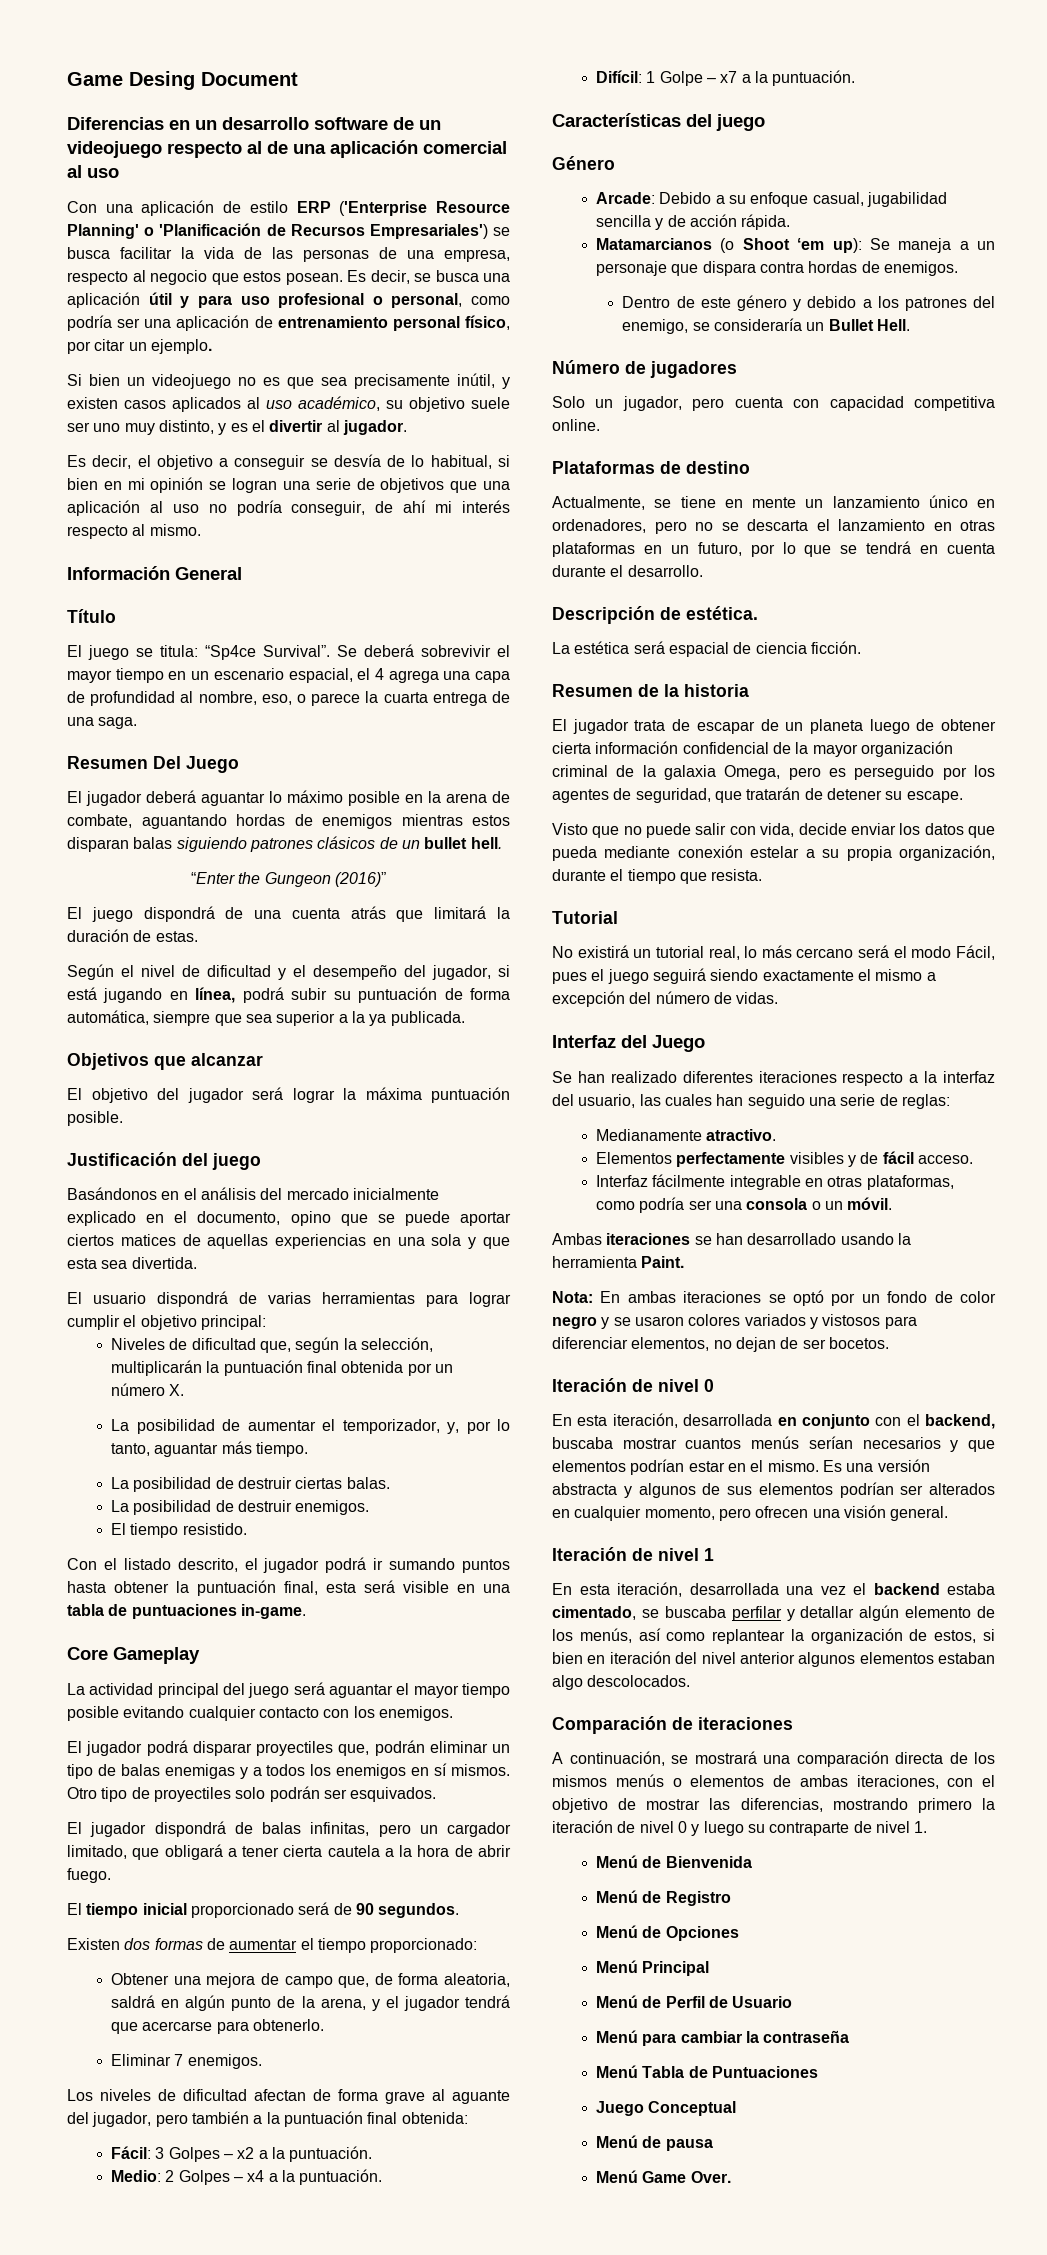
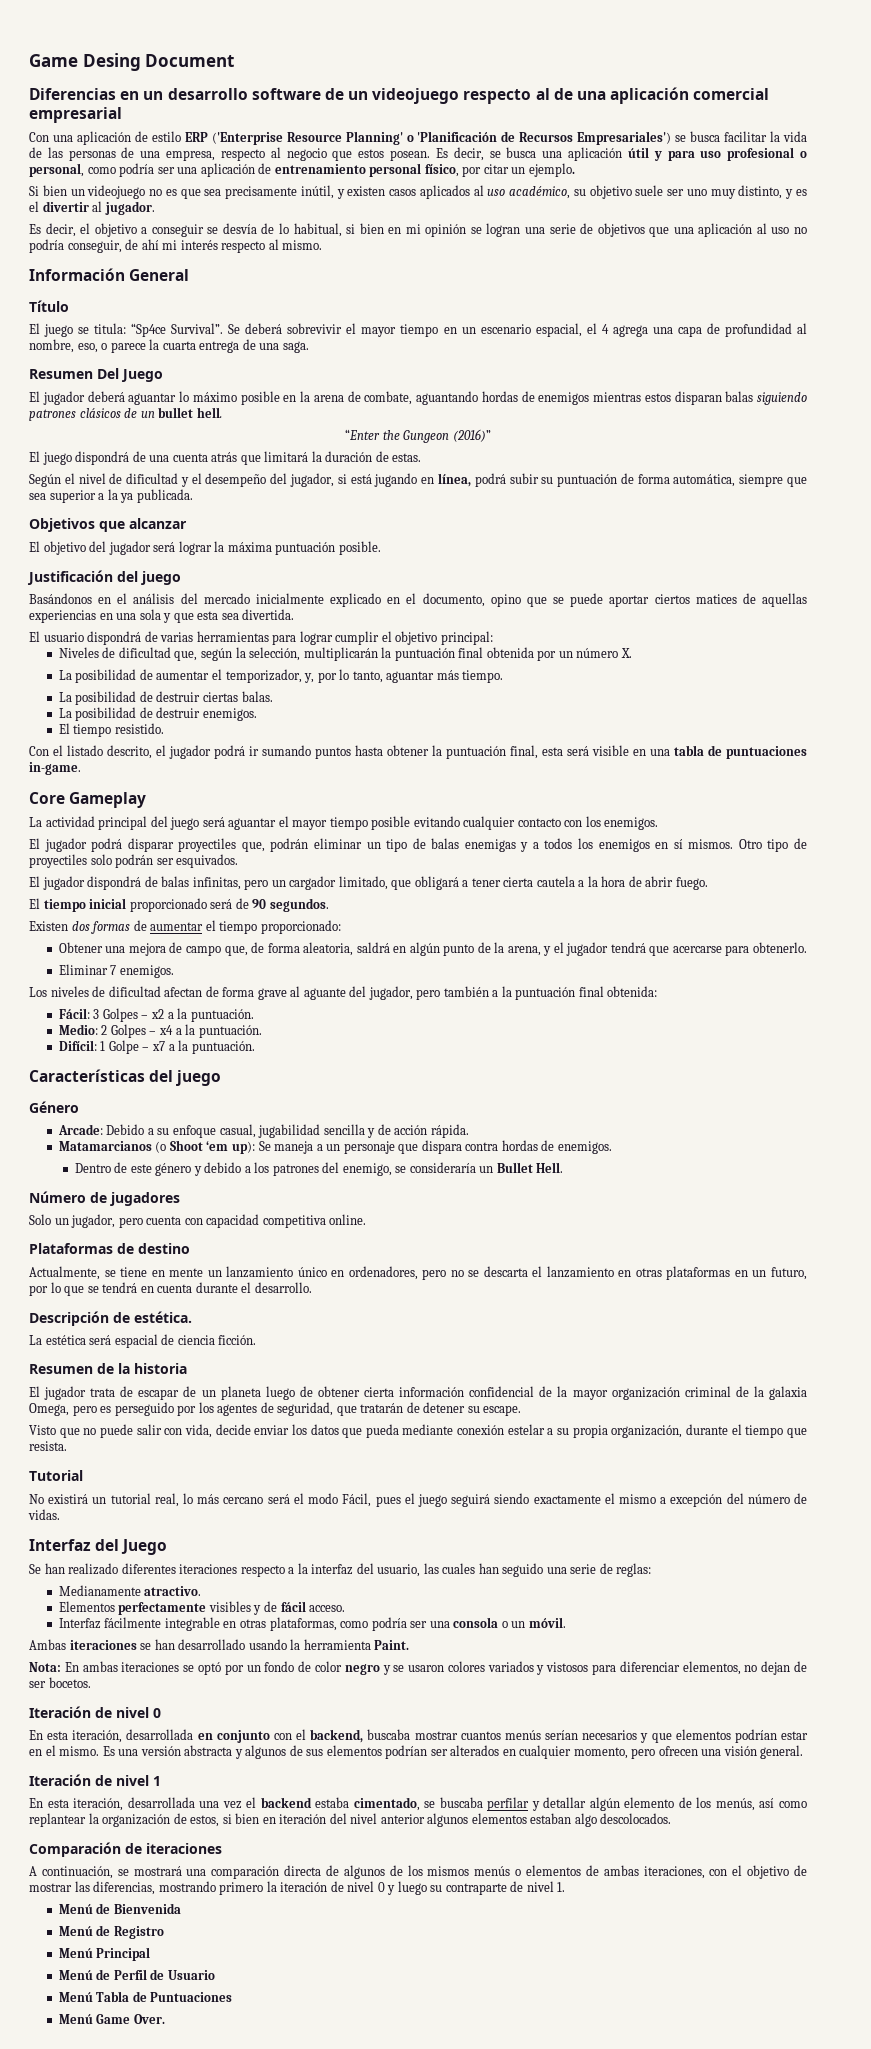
[67,165,119,178] al uso -> [29,107,122,123] empresarial
(968, 1758) none -> [343,1865,403,1879] algunos de
[596,1925,739,1941] // Menú de Opciones -> (164, 1932) none
[596,2030,850,2046] // Menú para cambiar la contraseña -> (216, 1975) none
[596,2101,737,2116] [596,2135,713,2151] // Juego Conceptual // Menú de pausa -> (233, 1997) none

